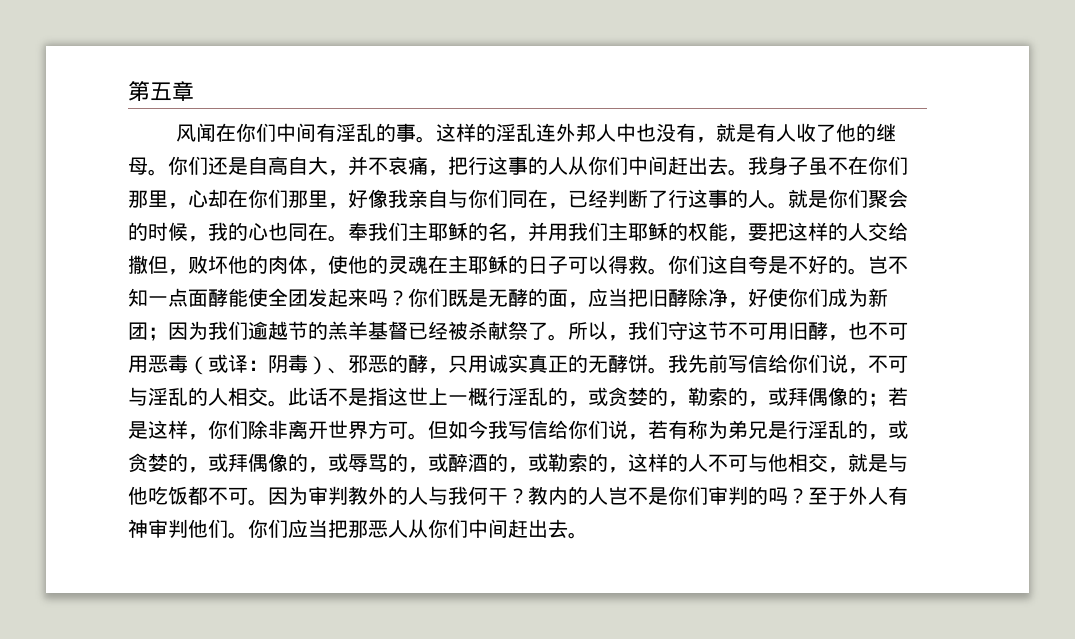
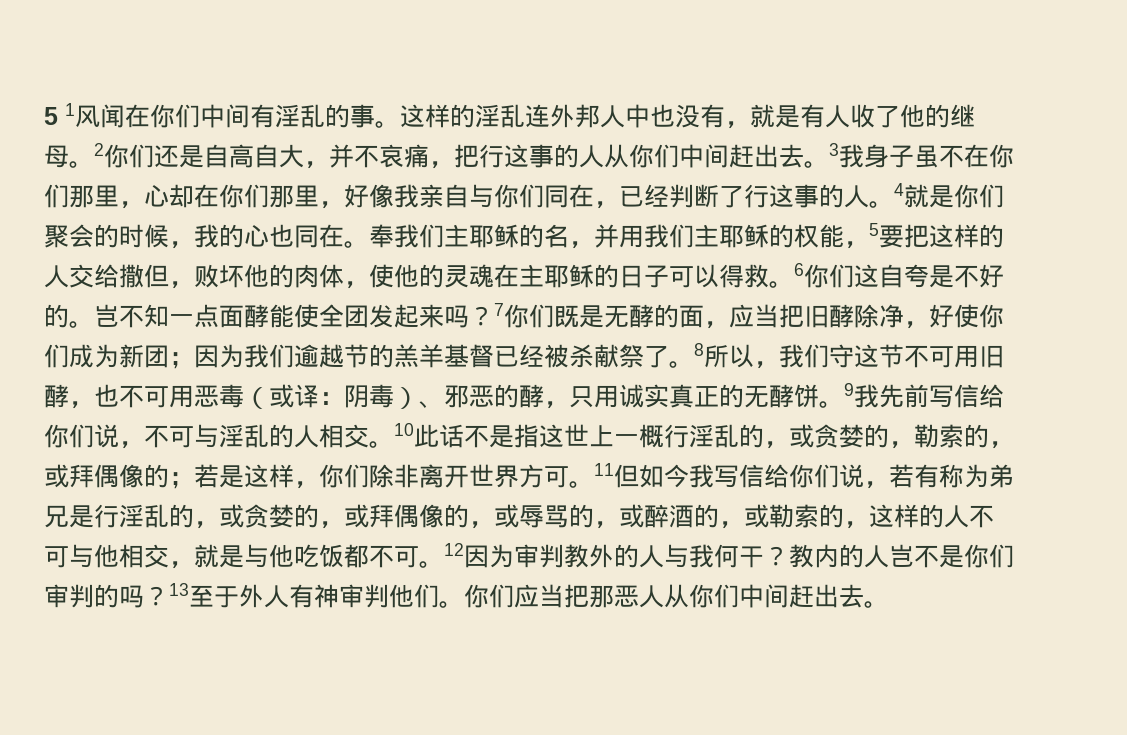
[128,81,194,101] 第五章 // -> [44,103,75,125] 5 1
(168, 172) none -> [94,143,104,156] 2
(748, 172) none -> [829,143,839,156] 3
(788, 205) none -> [894,183,904,196] 4
(748, 239) none -> [869,223,879,236] 5
(668, 271) none -> [794,263,804,276] 6
(408, 298) none -> [494,303,504,316] 7
(568, 337) none -> [694,343,704,356] 8
(668, 370) none -> [844,383,854,396] 9
(288, 403) none -> [394,423,414,436] 10
(428, 436) none -> [594,463,614,476] 11
(268, 502) none -> [444,543,464,556] 12
(808, 496) none -> [169,583,189,596] 13

